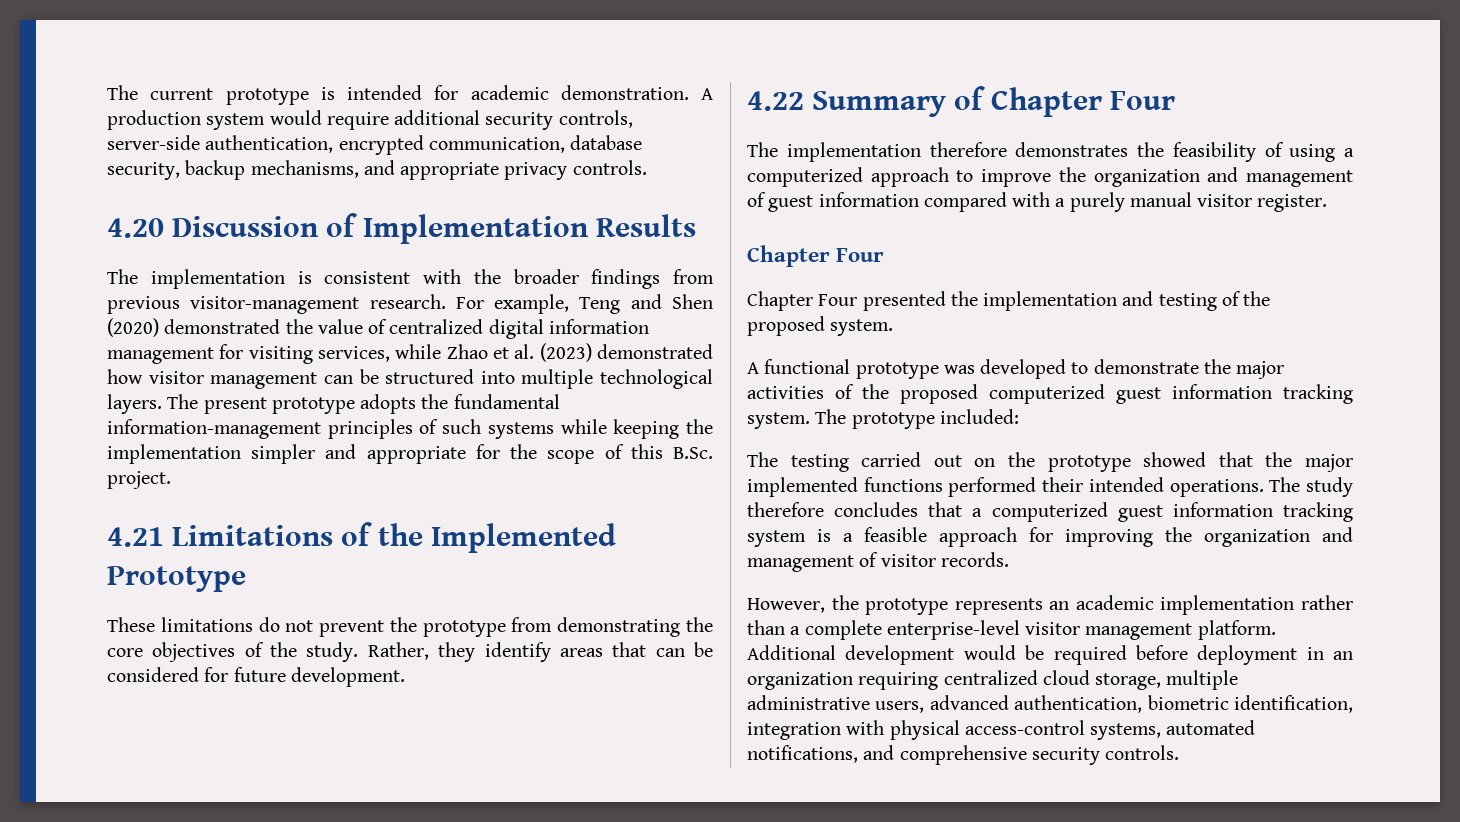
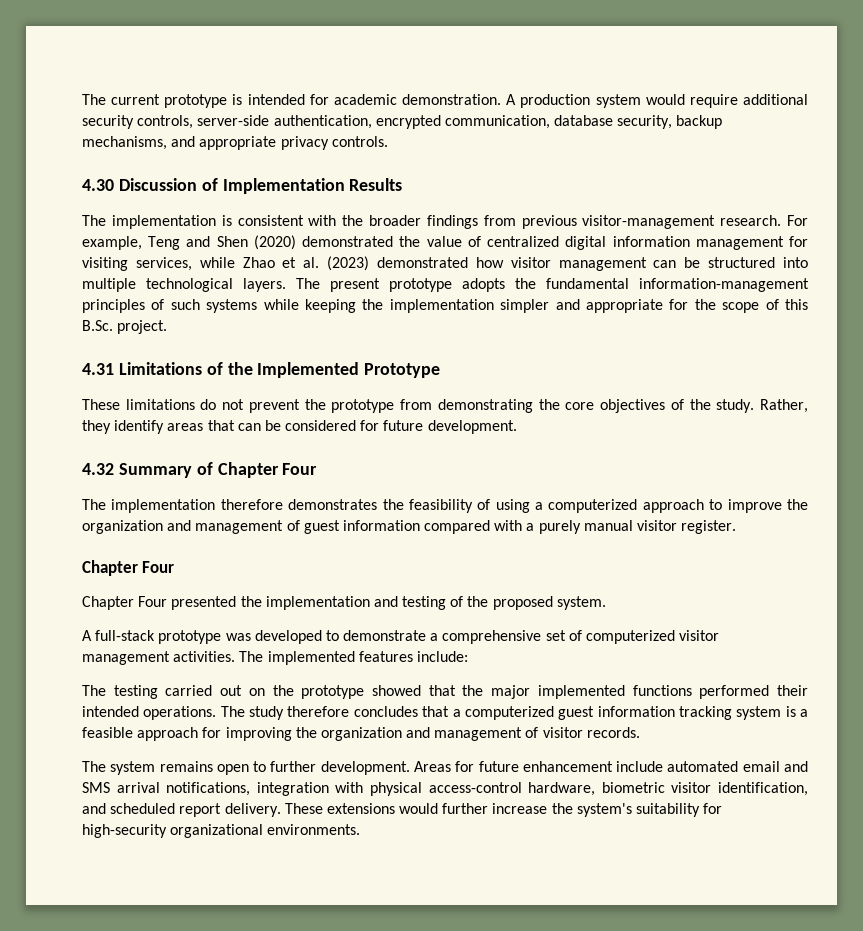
[107,218,164,238] 4.20 -> [82,179,114,191] 4.30
[107,527,164,547] 4.21 -> [82,363,114,375] 4.31
[747,91,804,111] 4.22 -> [82,463,114,475] 4.32
[764,359,851,374] functional -> [95,630,156,641] full-stack
[1203,359,1285,379] [747,384,1353,404] [747,409,1019,429] the major activities of the proposed computerized guest information tracking system. The prototype included: -> [430,630,720,644] [82,651,468,665] a comprehensive set of computerized visitor management activities. The implemented features include:
[747,595,1353,615] [747,620,1276,640] [747,645,1353,665] [747,670,1239,690] [747,695,1353,713] [747,720,1256,740] [747,745,1180,765] However, the prototype represents an academic implementation rather than a complete enterprise-level visitor management platform. Additional development would be required before deployment in an organization requiring centralized cloud storage, multiple administrative users, advanced authentication, biometric identification, integration with physical access-control systems, automated notifications, and comprehensive security controls. -> [82,761,809,775] [82,782,809,796] [82,803,723,817] [82,824,361,838] The system remains open to further development. Areas for future enhancement include automated email and SMS arrival notifications, integration with physical access-control hardware, biometric visitor identification, and scheduled report delivery. These extensions would further increase the system's suitability for high-security organizational environments.

